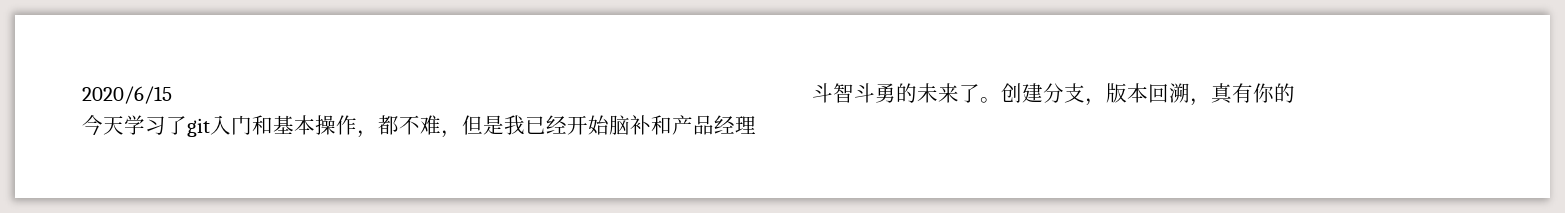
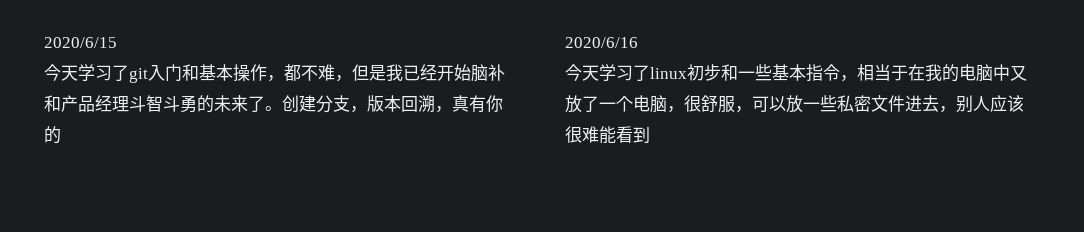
(1295, 93) none -> [565,37,638,48] [565,64,1027,82] [565,95,1024,113] [565,126,650,144] // 2020/6/16 // 今天学习了linux初步和一些基本指令，相当于在我的电脑中又放了一个电脑，很舒服，可以放一些私密文件进去，别人应该很难能看到

